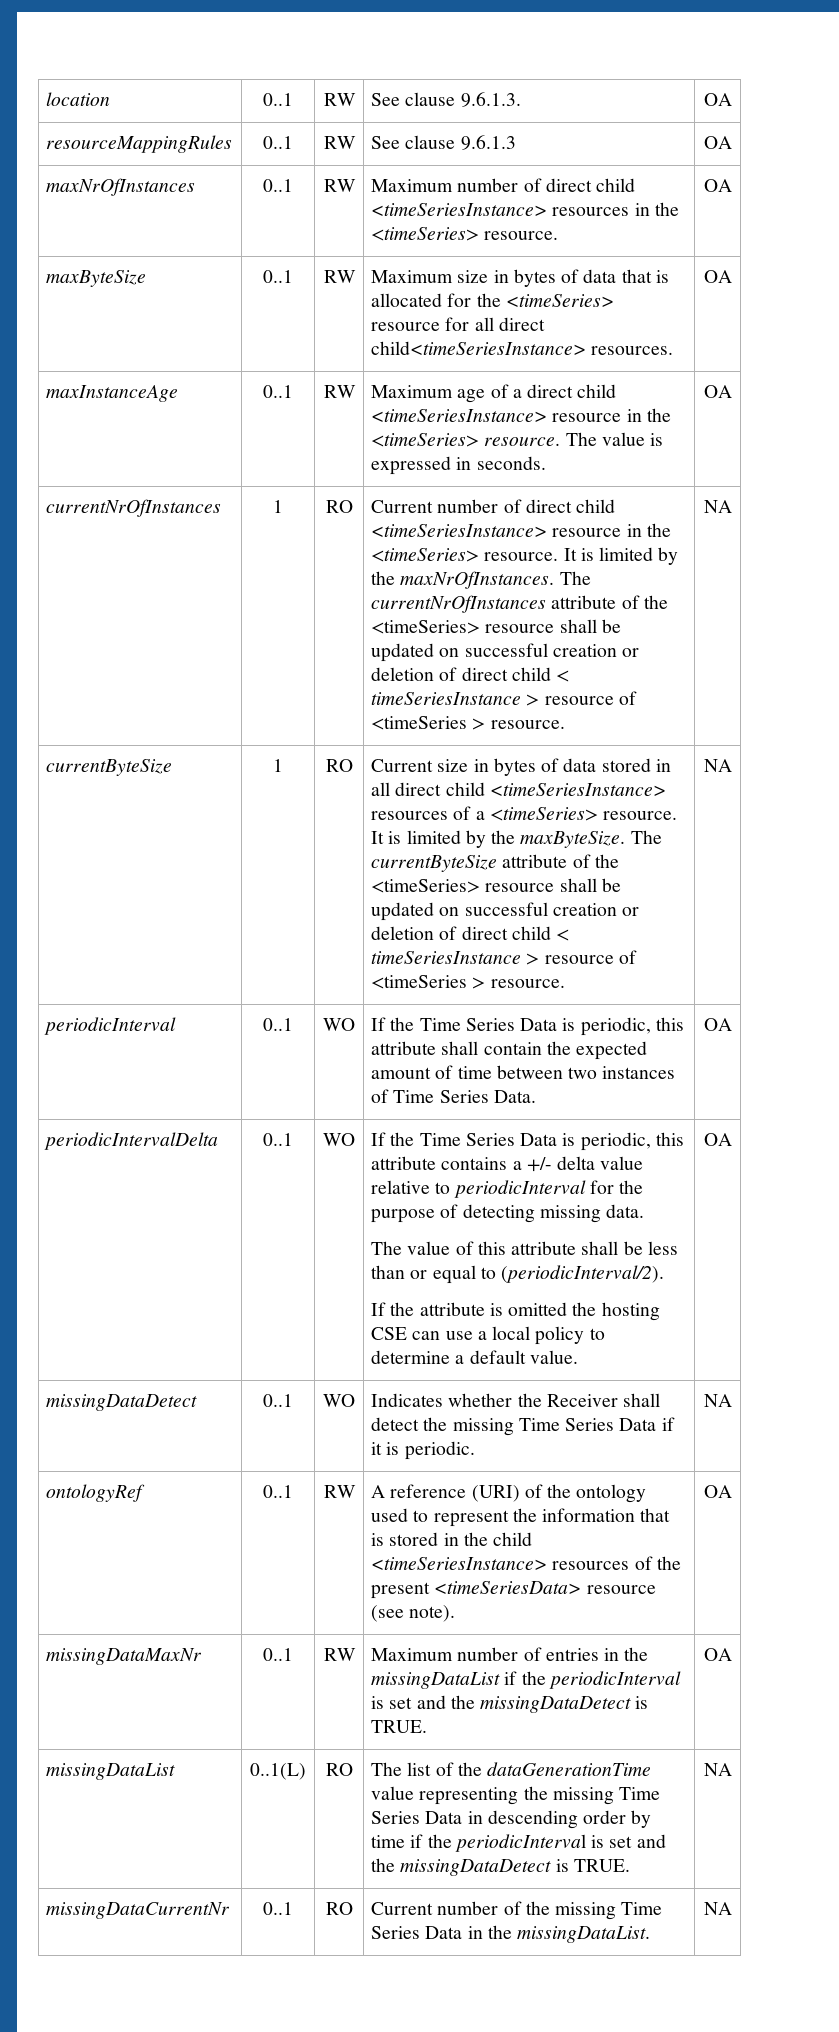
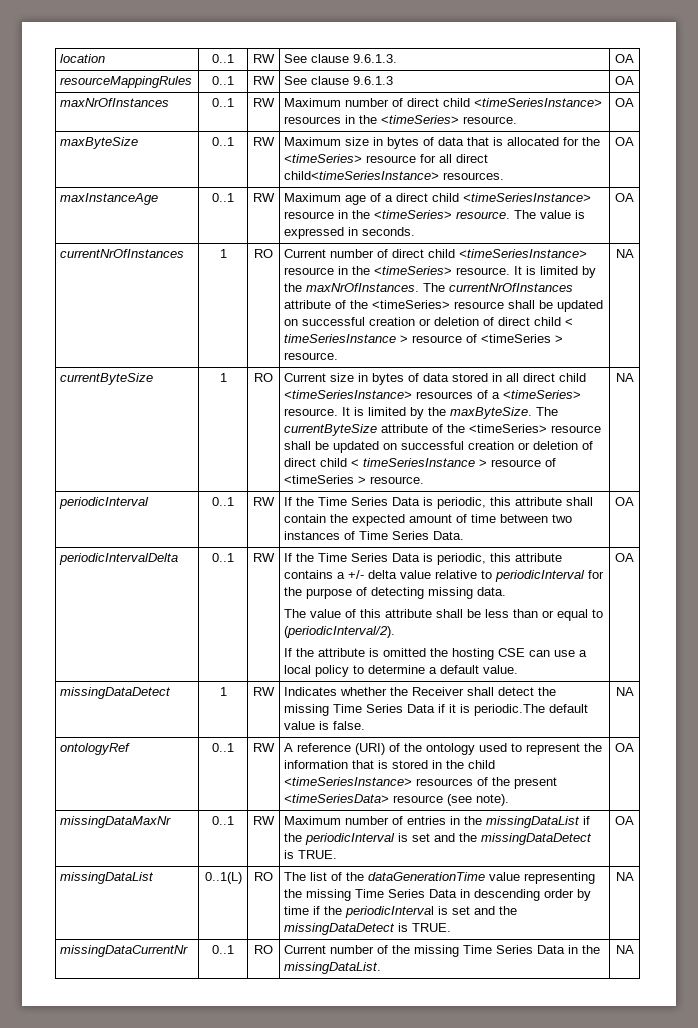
[323,1018,355,1031] WO -> [253,497,275,506] RW
[323,1133,355,1146] WO -> [253,553,275,562] RW
[263,1394,293,1407] [323,1394,355,1407] 0..1 | WO -> [219,687,227,696] [253,687,275,696] 1 | RW
[404,1441,475,1460] periodic. -> [474,704,589,716] [284,721,366,730] periodic.The default value is false.

